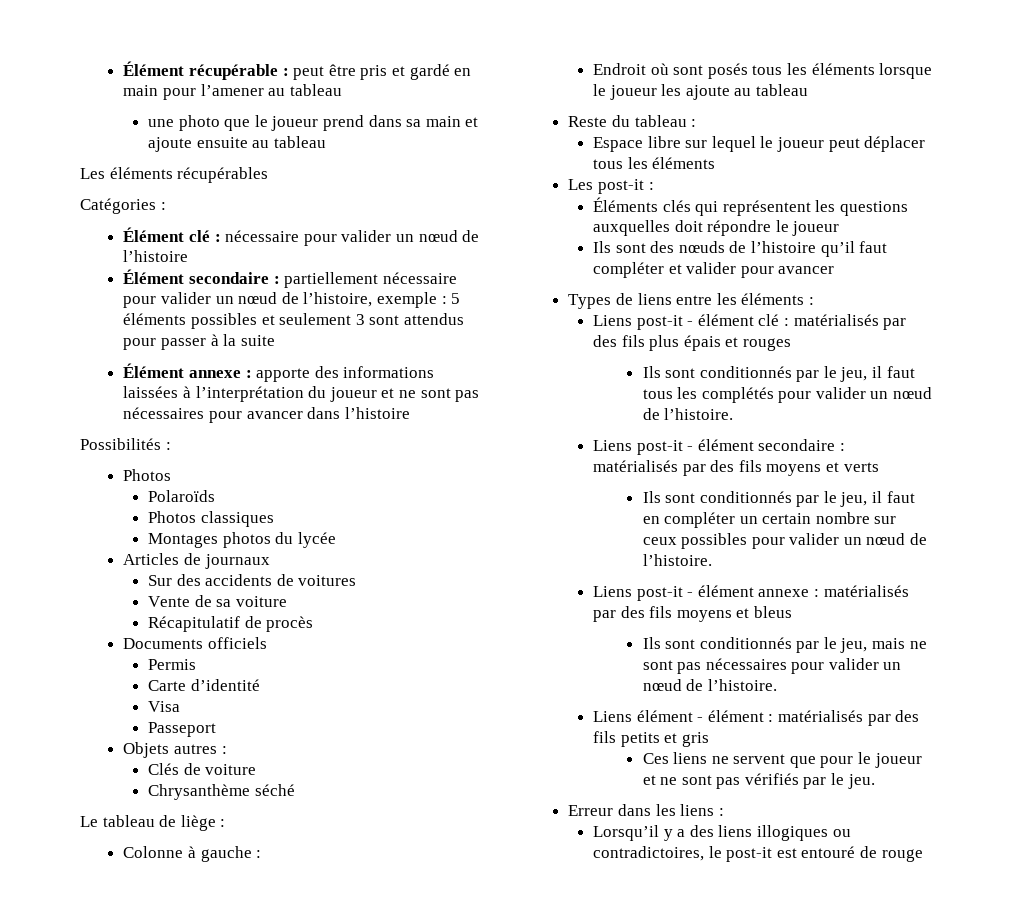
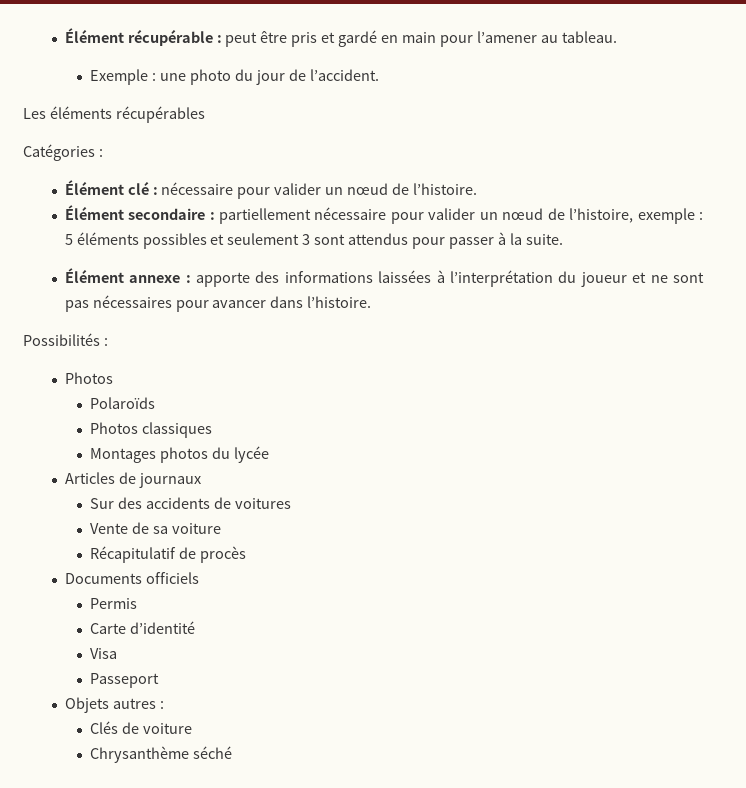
[289,84,342,96] [148,115,479,131] [148,136,326,152] tableau // une photo que le joueur prend dans sa main et ajoute ensuite au tableau -> [561,31,617,43] [90,69,379,85] tableau. // Exemple : une photo du jour de l’accident.
[123,250,189,262] l’histoire -> [412,183,477,195] l’histoire.
[240,335,275,346] suite -> [525,234,563,245] suite.
[344,407,410,419] l’histoire -> [307,296,372,308] l’histoire.
[80,815,226,831] [123,846,262,862] [593,63,933,79] [593,84,809,100] [568,115,697,127] [593,136,926,152] [593,157,716,169] [568,179,654,194] [593,197,909,216] [593,220,840,236] [593,241,888,257] [593,262,835,278] [568,293,814,309] [593,314,907,330] [593,335,792,351] [642,366,915,382] [642,387,933,403] [642,408,734,420] [593,439,846,455] [593,460,879,476] [642,491,915,507] [642,512,897,528] [642,533,928,549] [642,554,712,566] [593,585,909,601] [593,606,793,622] [642,637,927,653] [642,658,902,674] [642,679,777,691] [593,710,920,726] [593,731,709,747] [642,752,922,768] [642,773,875,789] [568,804,724,816] [593,825,851,841] [593,846,923,862] // Le tableau de liège : // Colonne à gauche : // Endroit où sont posés tous les éléments lorsque le joueur les ajoute au tableau // Reste du tableau : // Espace libre sur lequel le joueur peut déplacer tous les éléments // Les post-it : // Éléments clés qui représentent les questions auxquelles doit répondre le joueur // Ils sont des nœuds de l’histoire qu’il faut compléter et valider pour avancer // Types de liens entre les éléments : // Liens post-it - élément clé : matérialisés par des fils plus épais et rouges // Ils sont conditionnés par le jeu, il faut tous les complétés pour valider un nœud de l’histoire. // Liens post-it - élément secondaire : matérialisés par des fils moyens et verts // Ils sont conditionnés par le jeu, il faut en compléter un certain nombre sur ceux possibles pour valider un nœud de l’histoire. // Liens post-it - élément annexe : matérialisés par des fils moyens et bleus // Ils sont conditionnés par le jeu, mais ne sont pas nécessaires pour valider un nœud de l’histoire. // Liens élément - élément : matérialisés par des fils petits et gris // Ces liens ne servent que pour le joueur et ne sont pas vérifiés par le jeu. // Erreur dans les liens : // Lorsqu’il y a des liens illogiques ou contradictoires, le post-it est entouré de rouge -> (233, 752) none

